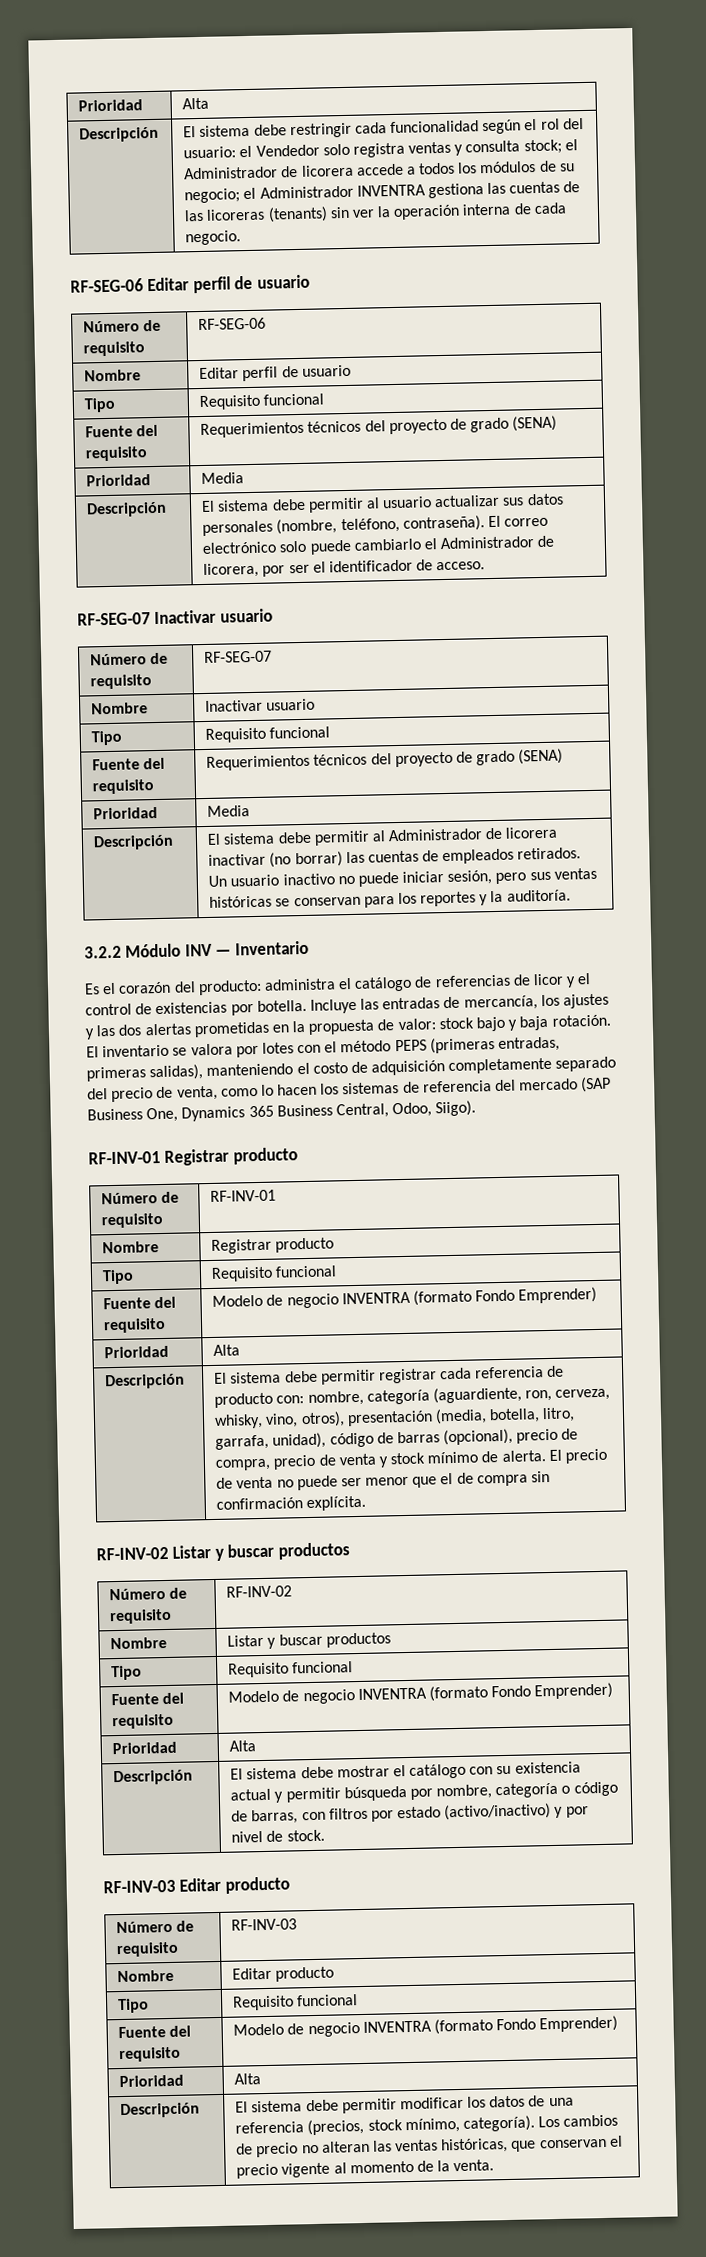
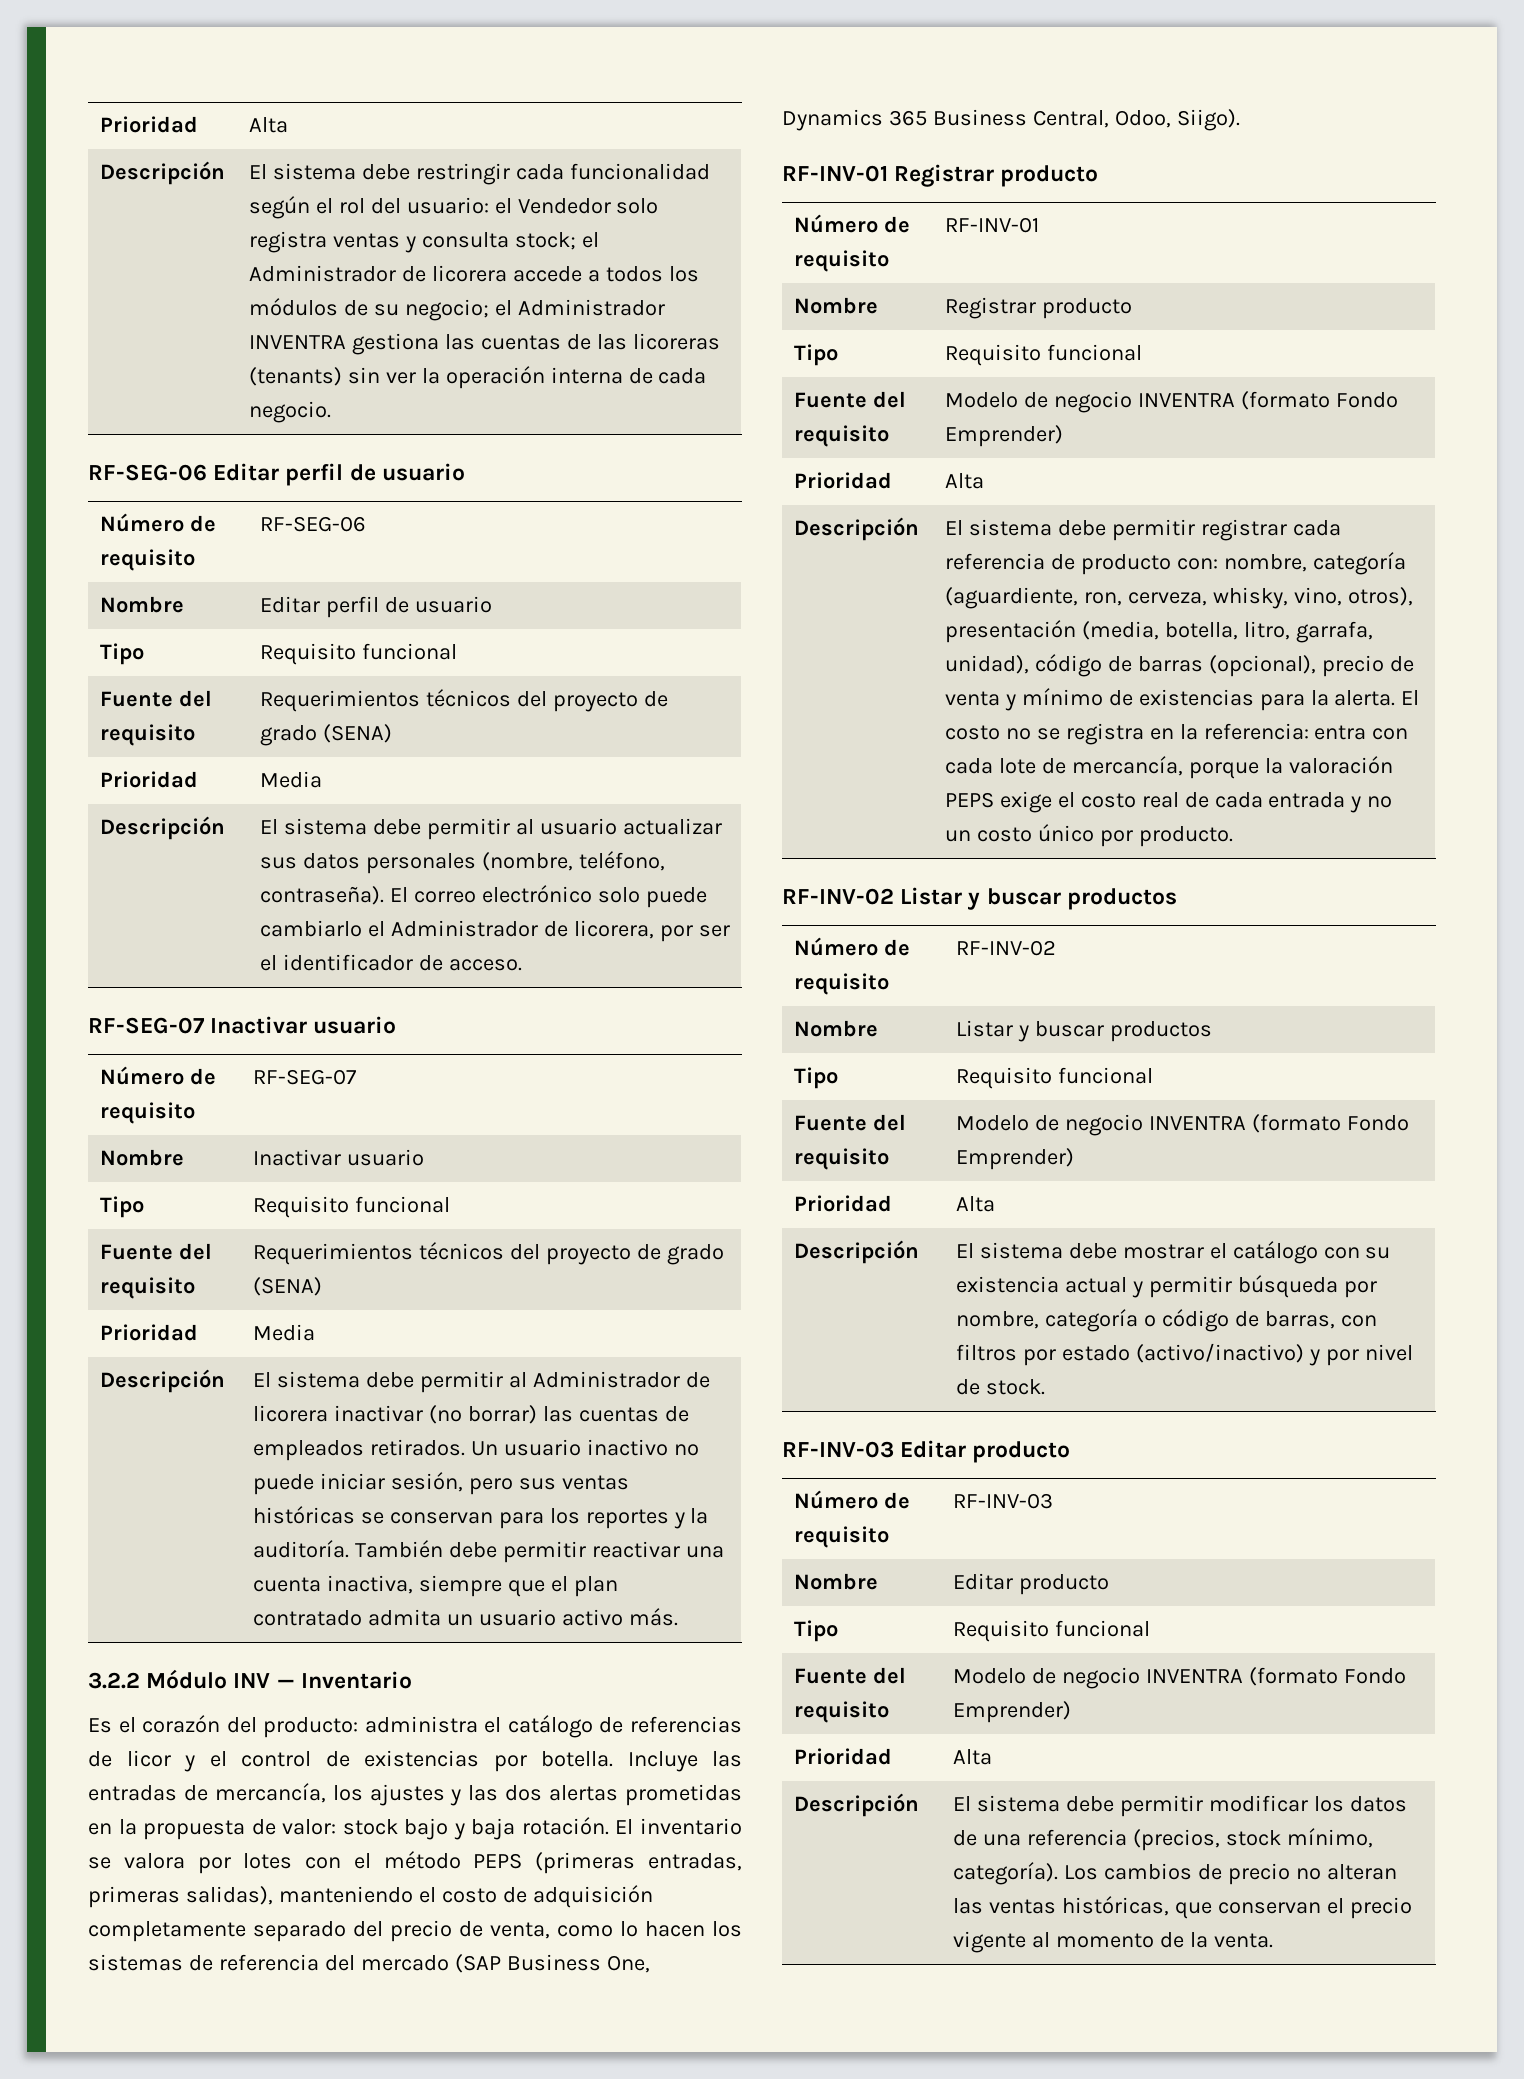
(571, 895) none -> [354,1540,724,1563] [252,1575,618,1597] [252,1608,678,1626] También debe permitir reactivar una cuenta inactiva, siempre que el plan contratado admita un usuario activo más.
[215,1454,336,1471] compra, precio de -> (1414, 664) none
[390,1452,426,1465] stock -> (1016, 702) none
[501,1448,608,1464] [216,1470,551,1491] [216,1495,367,1512] alerta. El precio de venta no puede ser menor que el de compra sin confirmación explícita. -> [1138,689,1420,711] [944,723,1409,745] [944,756,1393,779] [944,791,1393,813] [944,824,1233,847] existencias para la alerta. El costo no se registra en la referencia: entra con cada lote de mercancía, porque la valoración PEPS exige el costo real de cada entrada y no un costo único por producto.

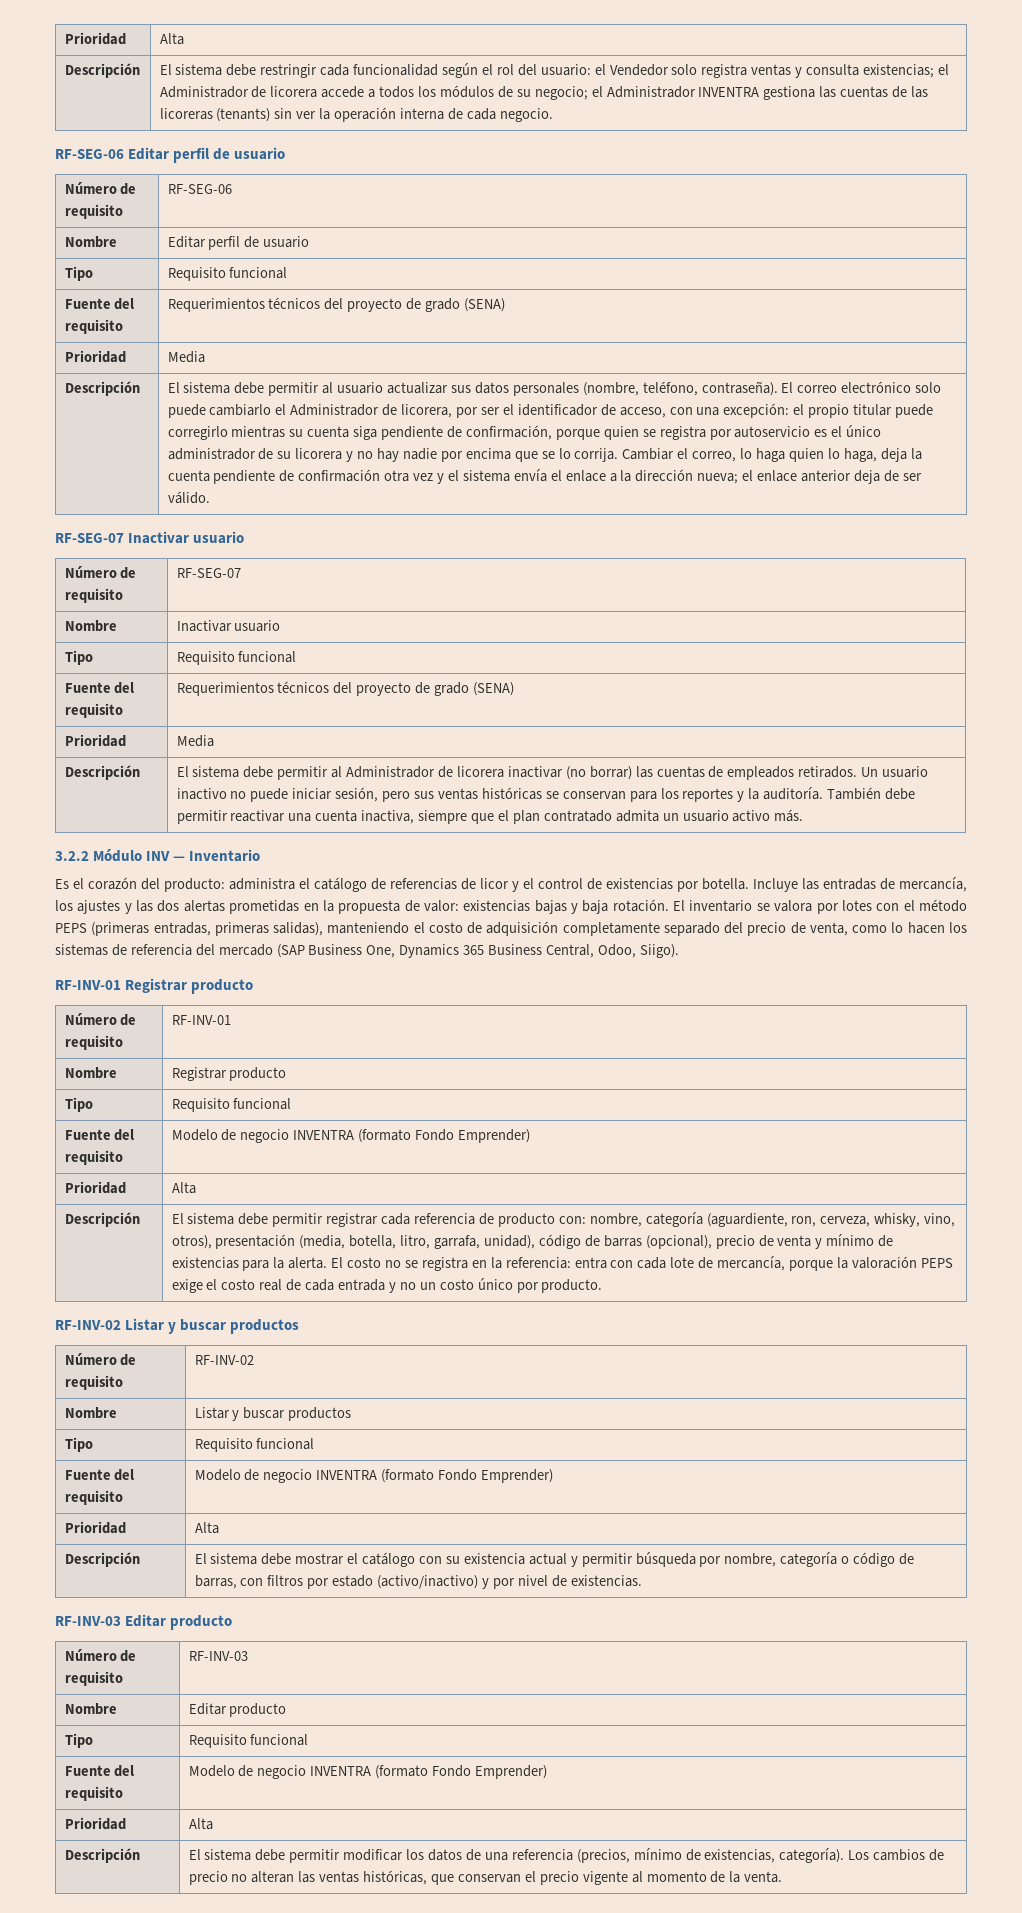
[514,232,576,250] stock; -> [863,64,935,78] existencias;
[448,959,522,971] acceso. -> [619,403,934,418] [167,425,882,440] [167,448,922,462] [167,469,922,484] [167,491,210,504] acceso, con una excepción: el propio titular puede corregirlo mientras su cuenta siga pendiente de confirmación, porque quien se registra por autoservicio es el único administrador de su licorera y no hay nadie por encima que se lo corrija. Cambiar el correo, lo haga quien lo haga, deja la cuenta pendiente de confirmación otra vez y el sistema envía el enlace a la dirección nueva; el enlace anterior deja de ser válido.
[342,1818,449,1840] stock bajo -> [463,900,567,914] existencias bajas
[985,1379,1045,1395] stock. -> [570,1575,642,1587] existencias.
[1225,1828,1373,1848] stock mínimo, -> [633,1848,776,1863] mínimo de existencias,

